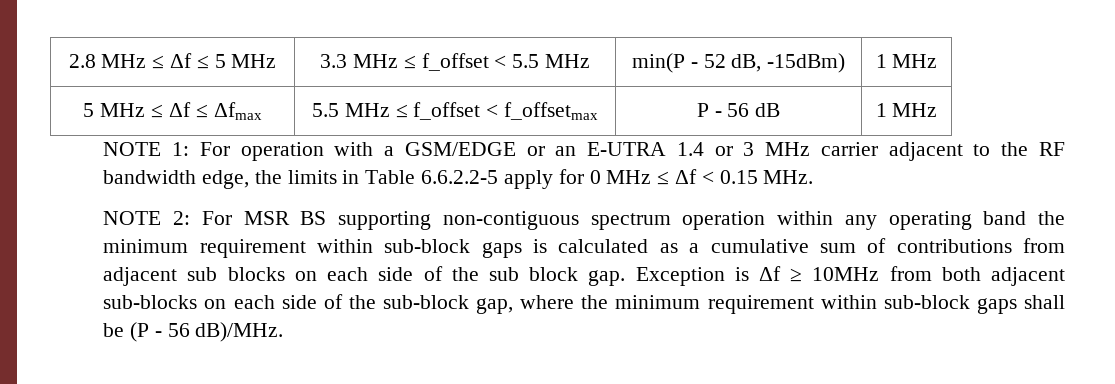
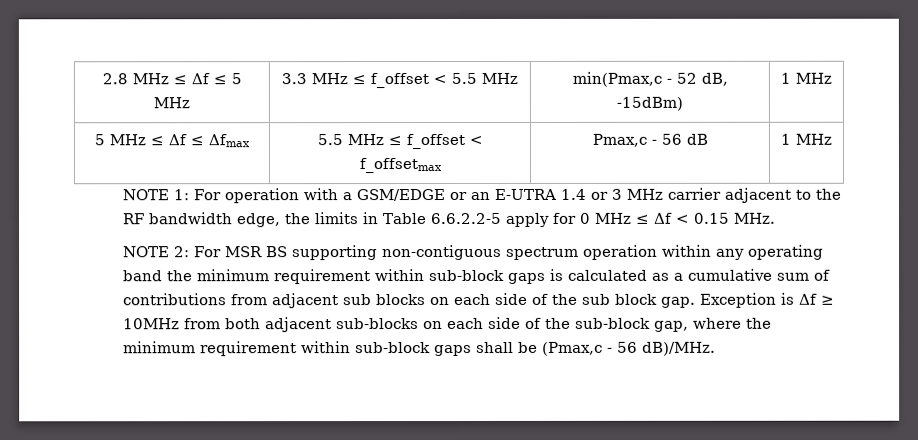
[631,53,685,73] min(P -> [571,71,662,87] min(Pmax,c
[696,103,709,117] P -> [591,133,647,147] Pmax,c
[130,322,150,342] (P -> [541,341,603,356] (Pmax,c

